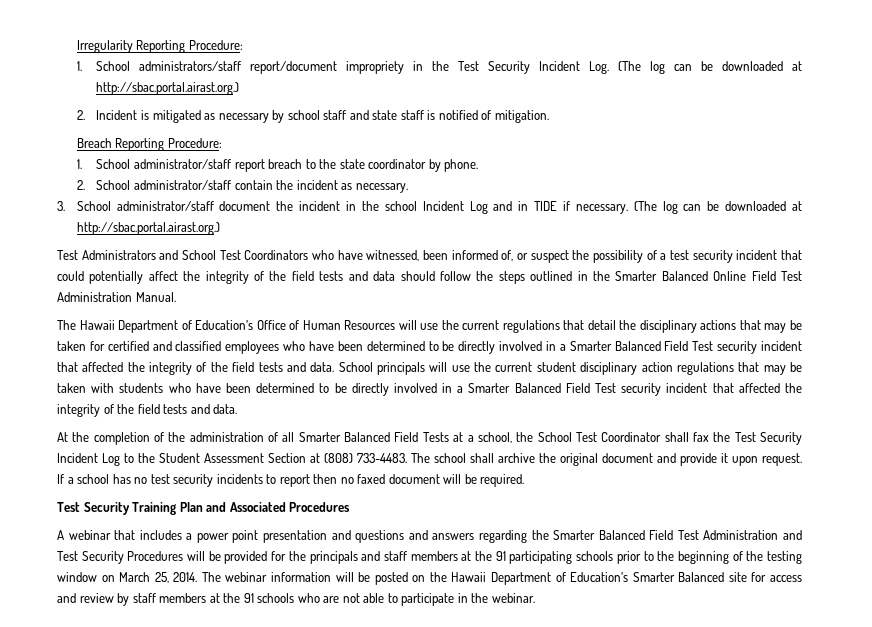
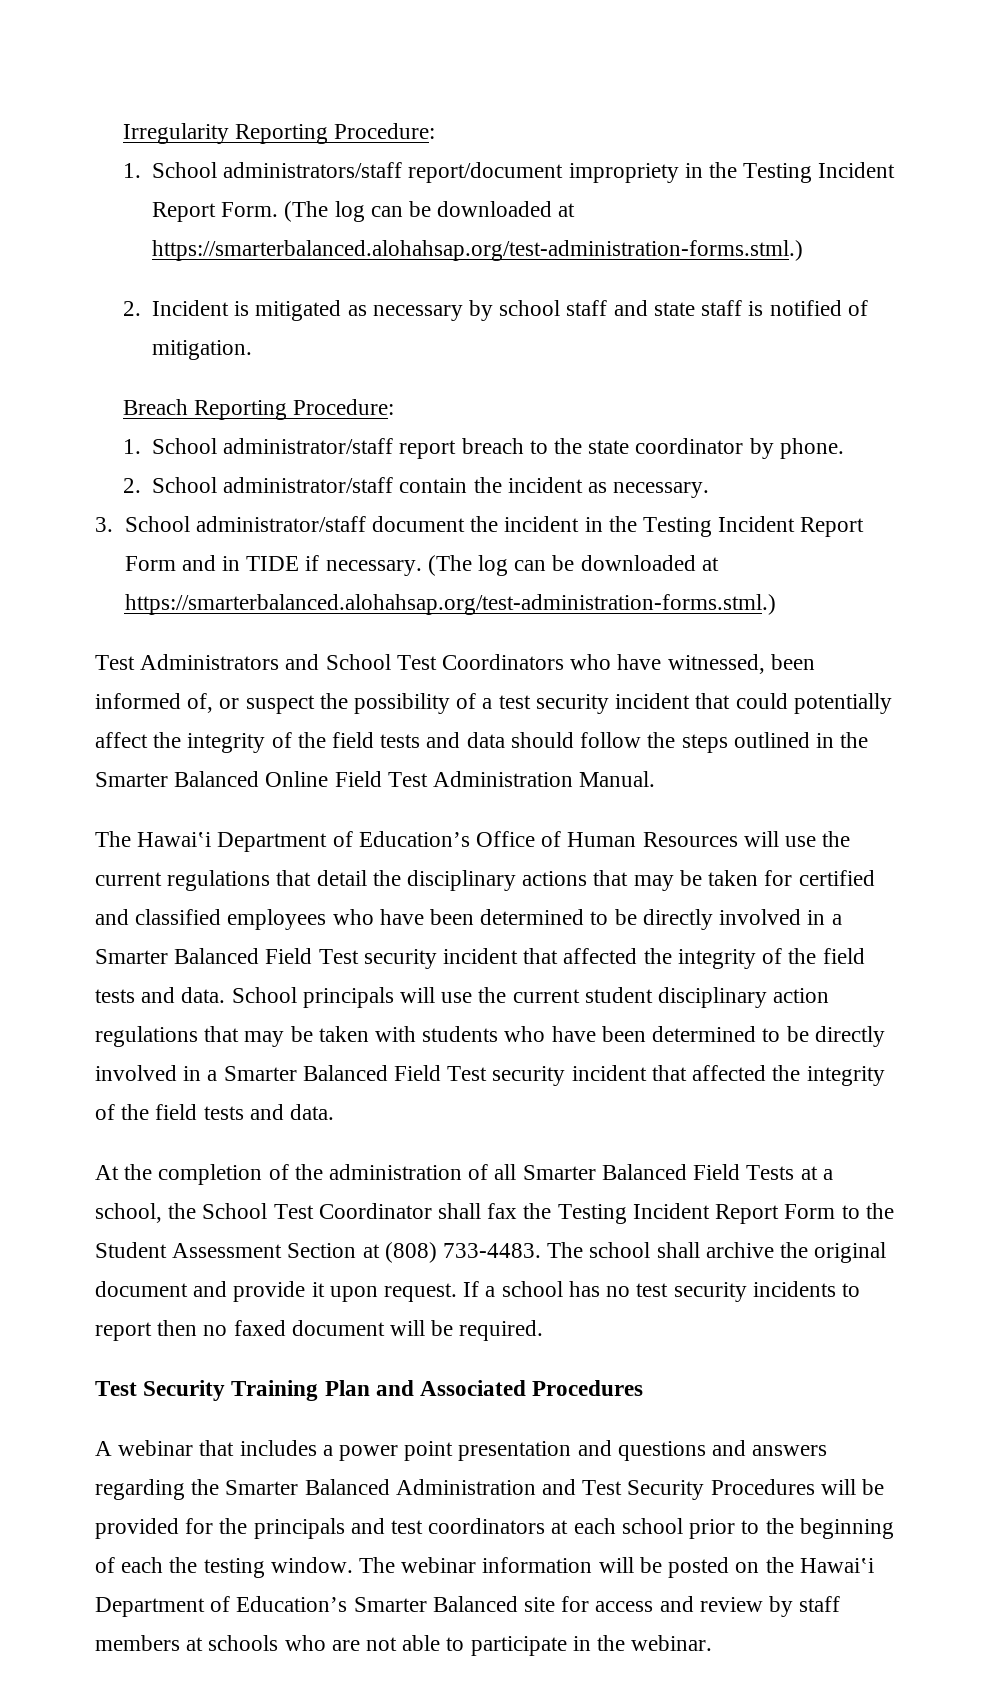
[458,61,803,74] [96,82,240,95] Test Security Incident Log. (The log can be downloaded at http://sbac.portal.airast.org.) -> [743,162,896,183] [152,201,576,222] [152,240,804,261] Testing Incident Report Form. (The log can be downloaded at https://smarterbalanced.alohahsap.org/test-administration-forms.stml.)
[384,201,488,214] school Incident Log -> [642,516,865,537] [124,556,176,571] Testing Incident Report Form
[76,222,220,235] http://sbac.portal.airast.org.) -> [124,594,776,615] https://smarterbalanced.alohahsap.org/test-administration-forms.stml.)
[79,320,115,330] Hawaii -> [137,832,212,847] Hawai‛i
[734,432,802,445] [57,453,120,466] Test Security Incident Log -> [557,1203,836,1224] Testing Incident Report Form
[649,530,699,540] Field Test -> (390, 1487) none
[383,551,614,564] staff members at the 91 participating schools -> [391,1518,683,1534] test coordinators at each school
(743, 556) none -> [121,1557,164,1573] each
[57,572,198,583] window on March 25, 2014. -> [270,1557,353,1573] window.
[451,572,487,582] Hawaii -> [799,1558,874,1573] Hawai‛i
[223,593,254,603] the 91 -> (204, 1644) none

